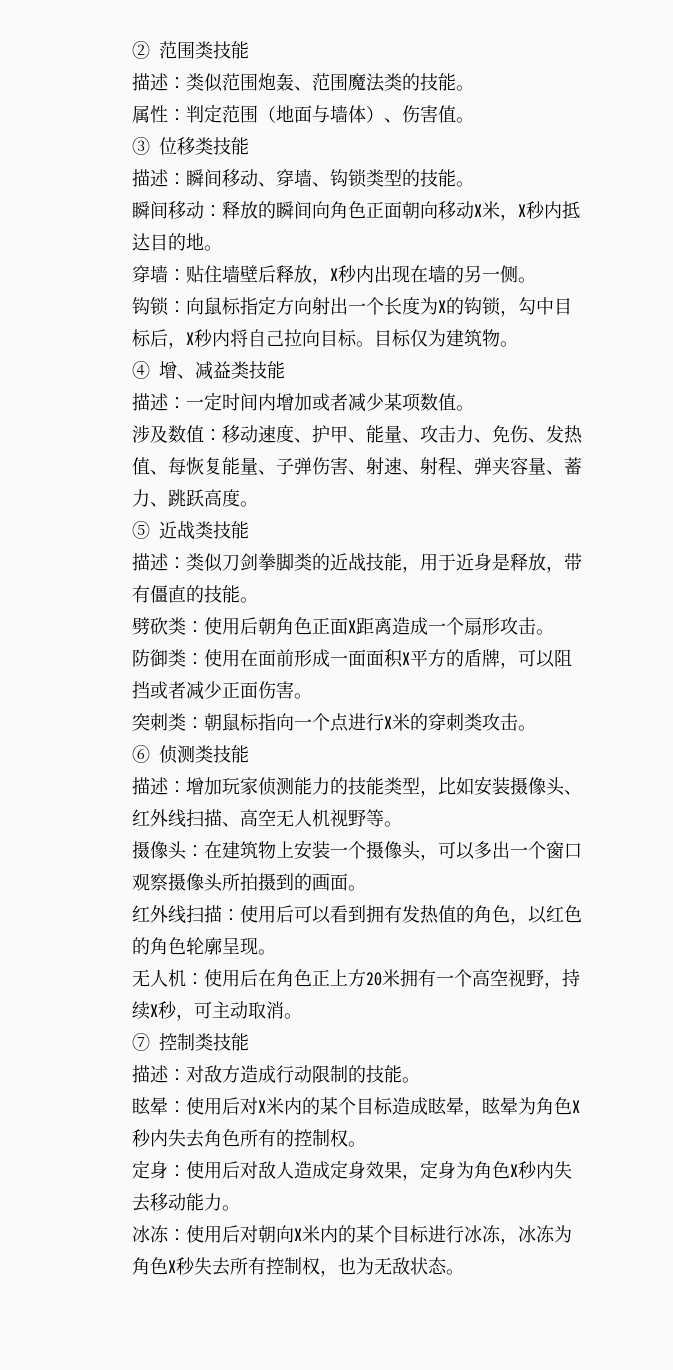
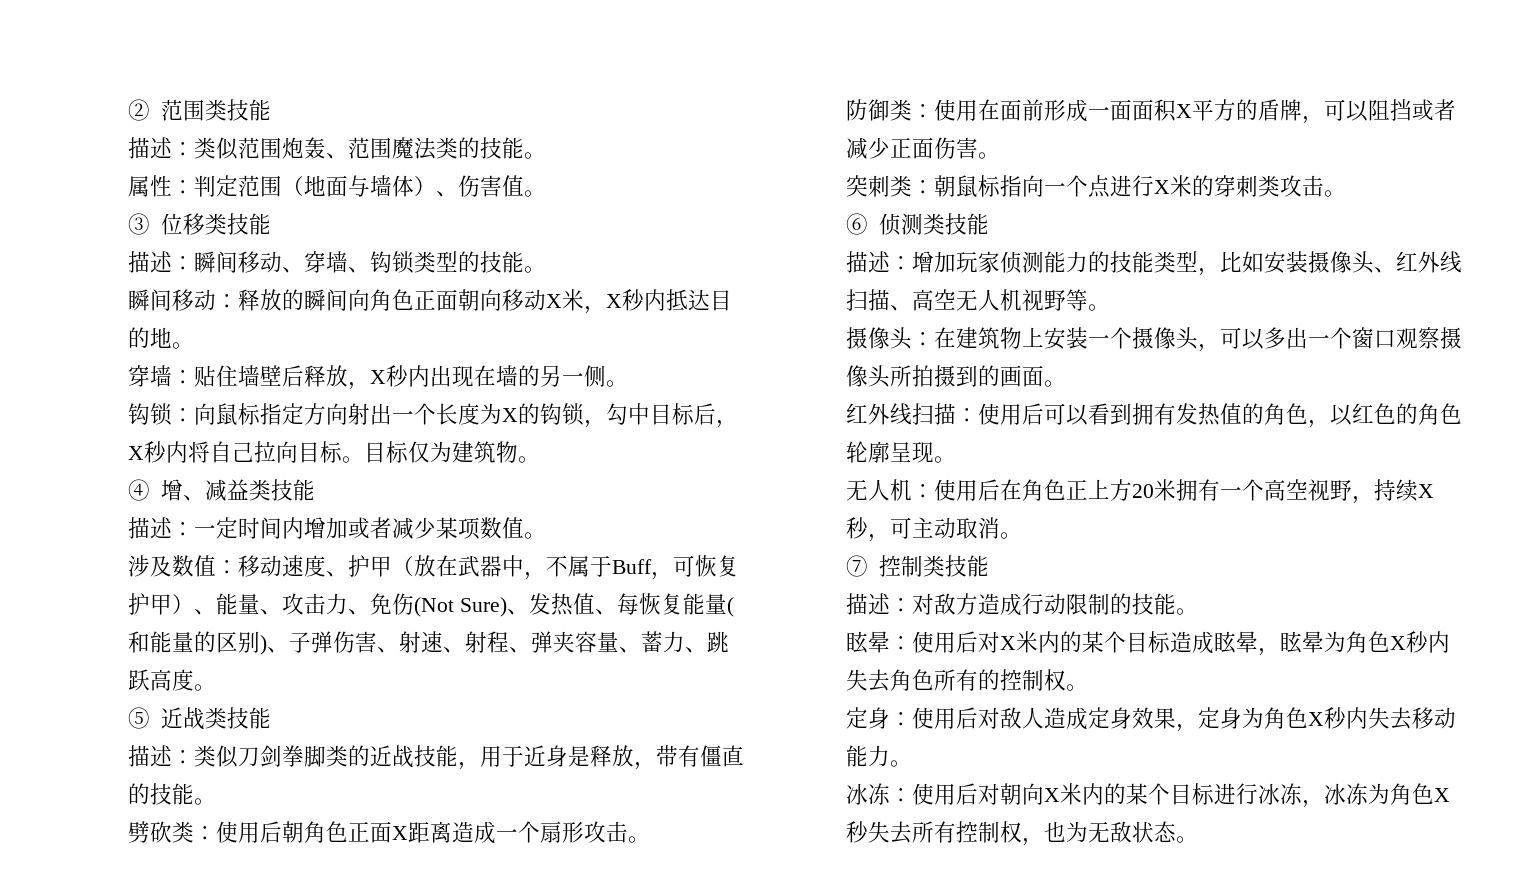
(348, 434) none -> [392,555,740,580] [128,593,195,615] （放在武器中，不属于Buff，可恢复护甲）
(528, 434) none -> [414,597,508,617] (Not Sure)
(258, 466) none -> [727,597,735,617] [128,631,268,655] (和能量的区别)

